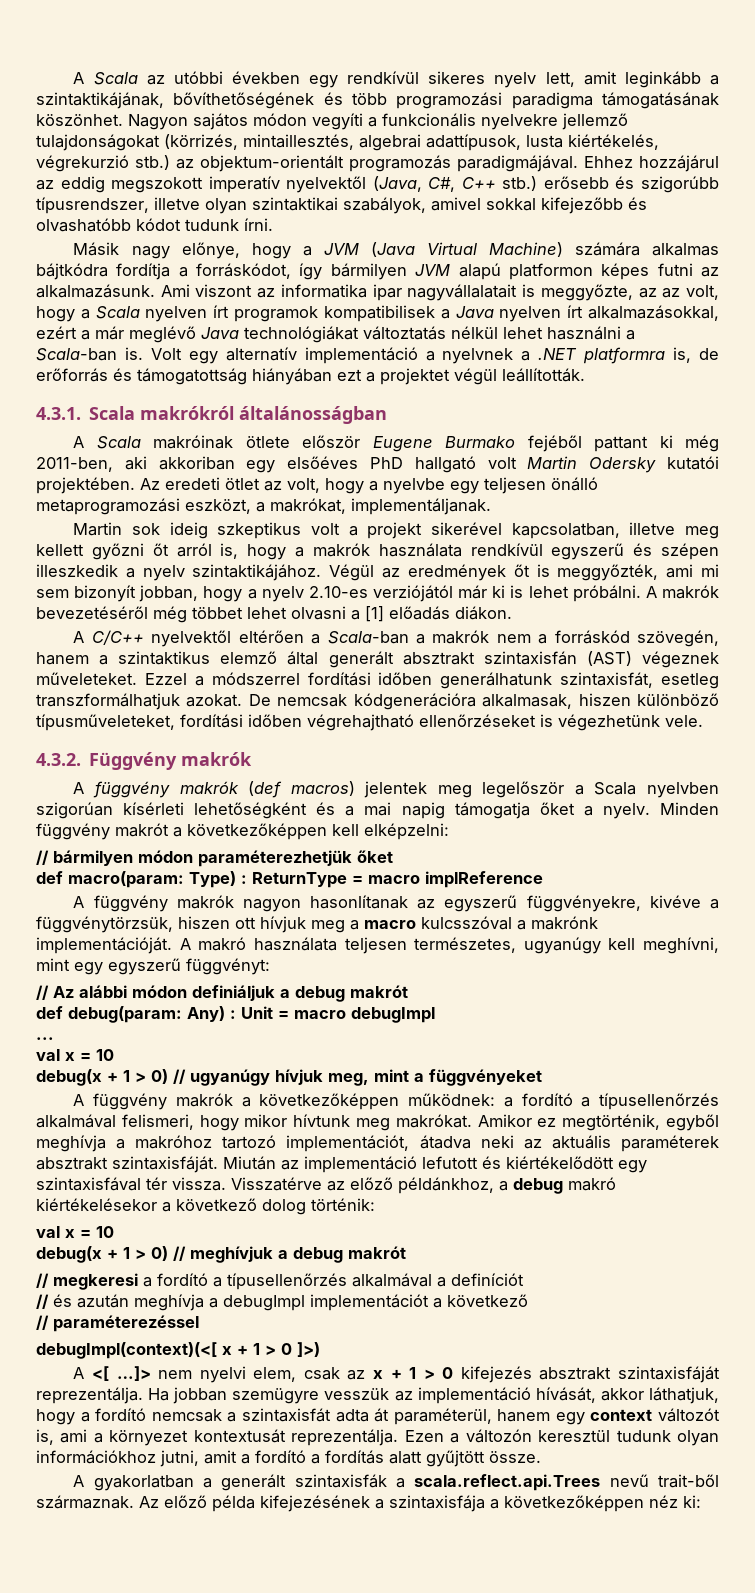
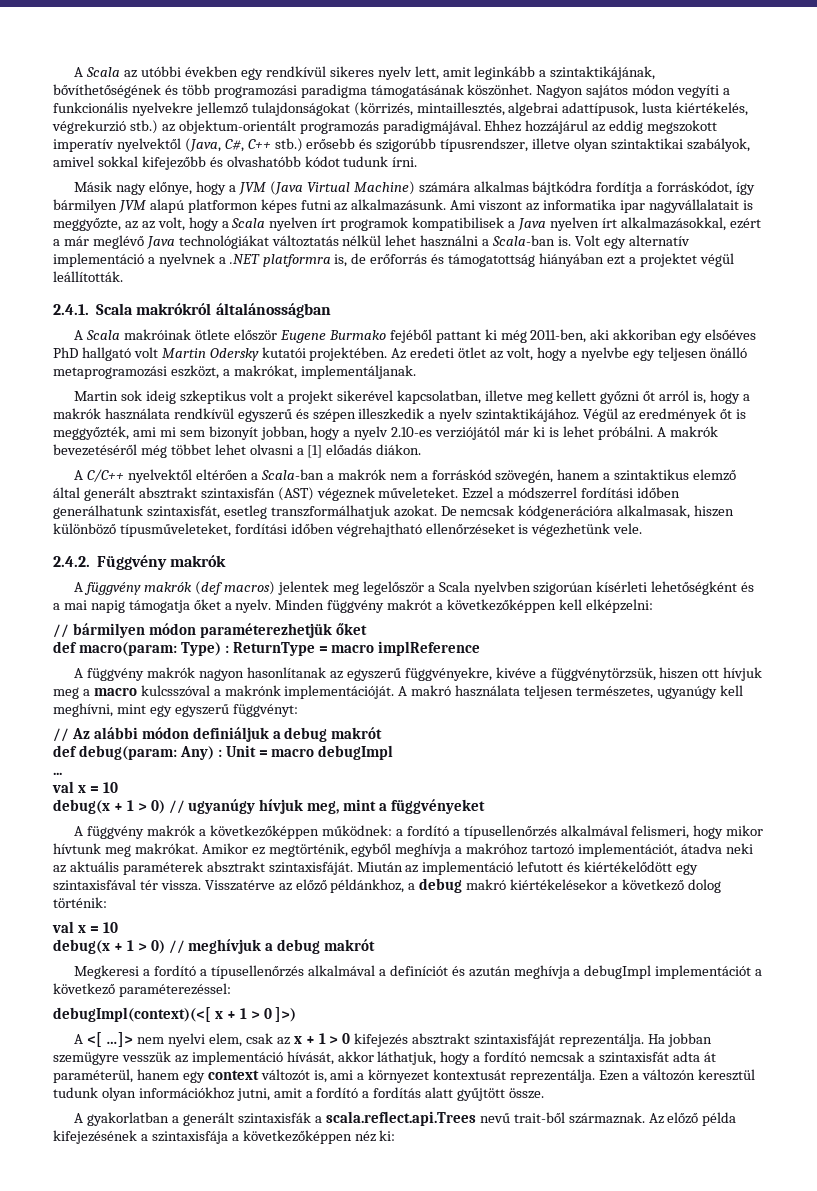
[36,407,81,420] 4.3.1. -> [53,304,89,315] 2.4.1.
[36,753,81,766] 4.3.2. -> [53,556,90,567] 2.4.2.
[36,1273,138,1290] // megkeresi -> [74,965,140,979] Megkeresi
[36,1294,49,1309] // // -> (448, 970) none
[36,1315,199,1332] // // paraméterezéssel -> [118,983,231,997] paraméterezéssel:

